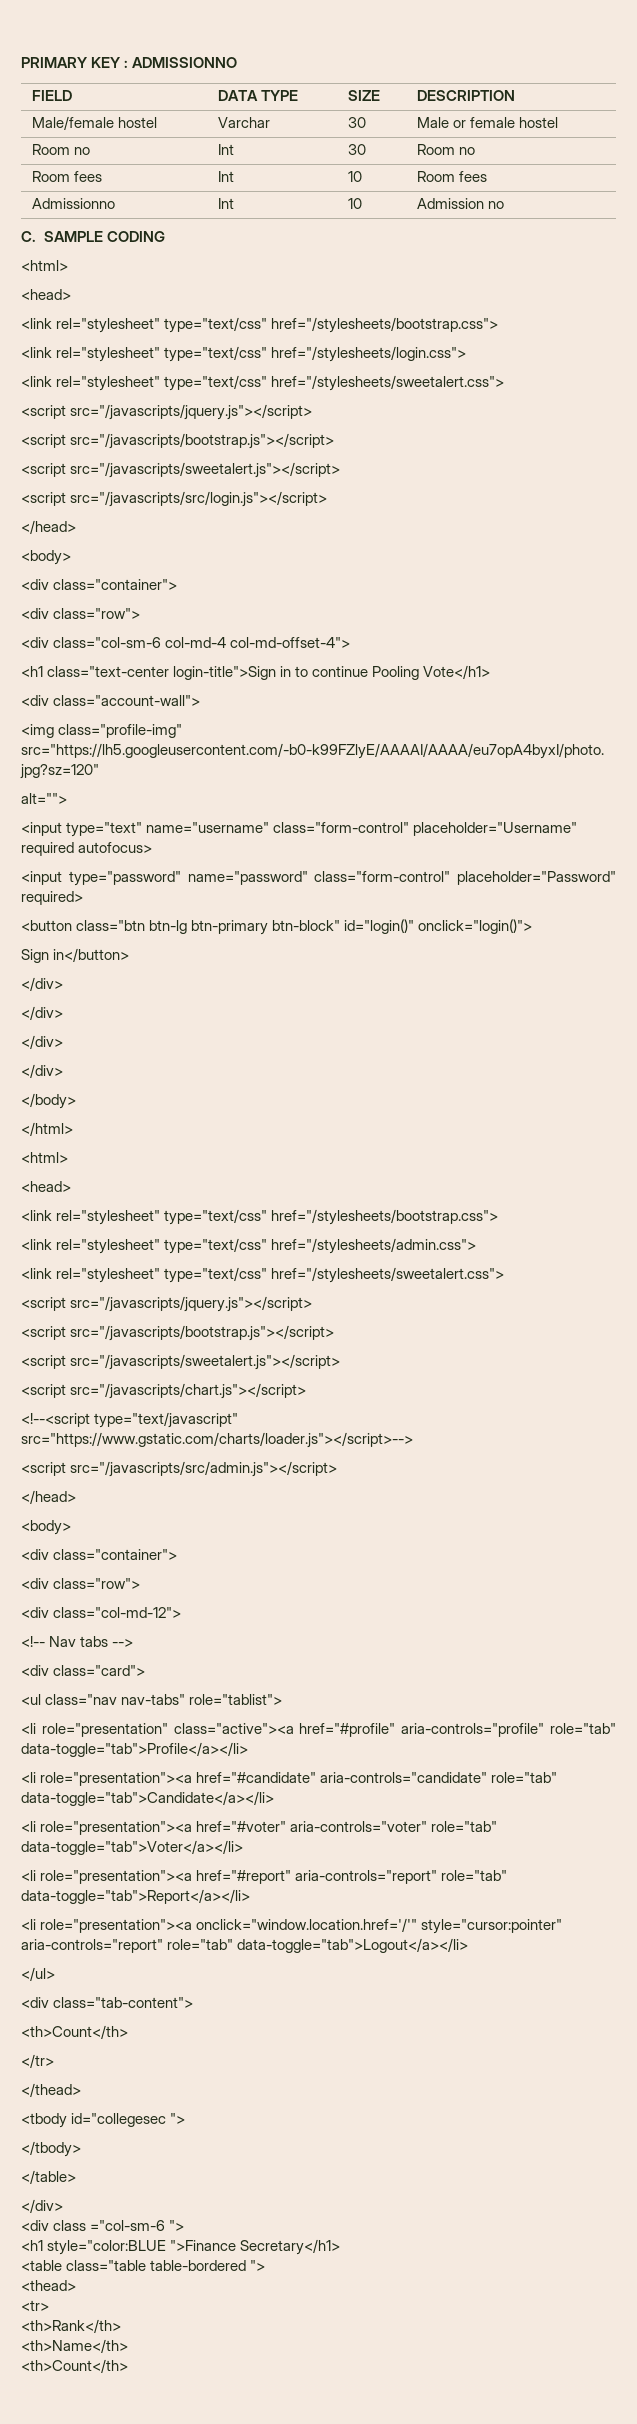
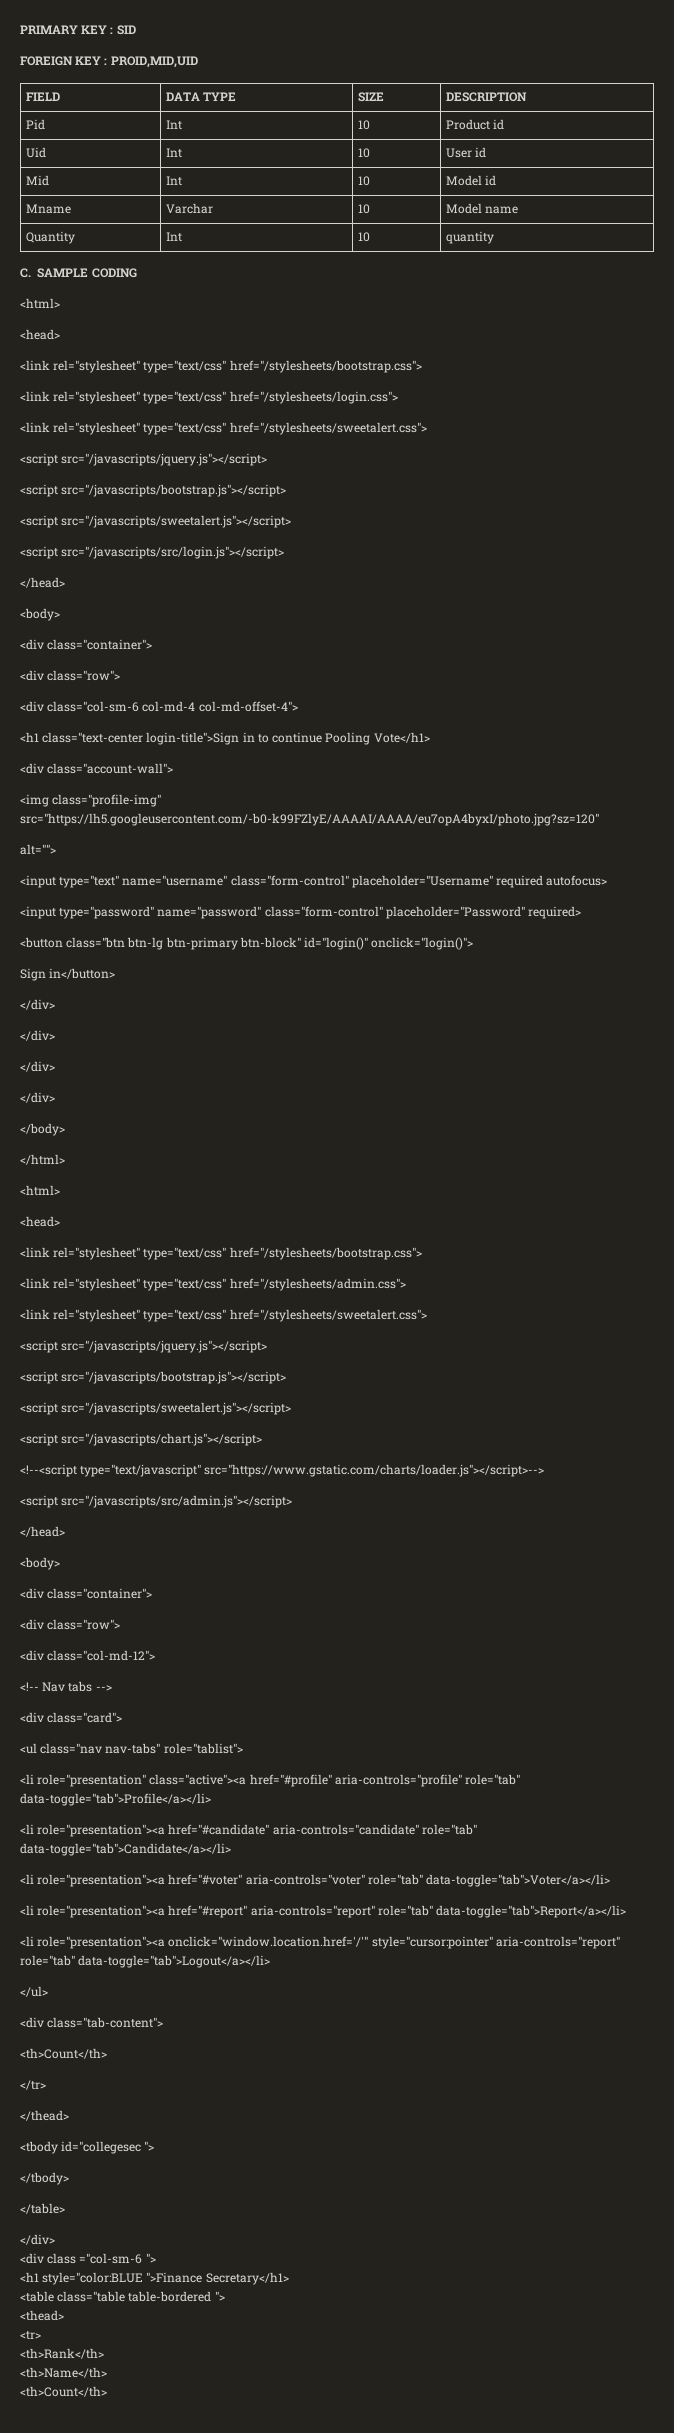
[132,57,238,68] ADMISSIONNO -> [116,25,136,35] [20,56,198,68] SID // FOREIGN KEY : PROID,MID,UID
[32,116,158,130] [218,117,271,128] [348,117,367,128] [417,117,559,128] [32,144,91,155] [218,144,235,155] [348,144,367,155] [417,144,476,155] [32,171,103,182] [218,171,235,182] [348,171,363,182] [417,171,488,182] [32,198,116,209] [218,198,235,209] [348,198,363,209] [417,198,505,209] Male/female hostel | Varchar | 30 | Male or female hostel // Room no | Int | 30 | Room no // Room fees | Int | 10 | Room fees // Admissionno | Int | 10 | Admission no -> [25,119,45,130] [165,120,182,130] [357,120,370,130] [445,119,504,130] [25,147,46,158] [165,148,182,158] [357,148,370,158] [445,147,486,158] [25,175,49,186] [165,176,182,186] [357,176,370,186] [445,175,496,186] [25,204,71,214] [165,203,213,214] [357,204,370,214] [445,203,518,214] [25,231,75,244] [165,232,182,242] [357,232,370,242] [445,231,494,244] Pid | Int | 10 | Product id // Uid | Int | 10 | User id // Mid | Int | 10 | Model id // Mname | Varchar | 10 | Model name // Quantity | Int | 10 | quantity

